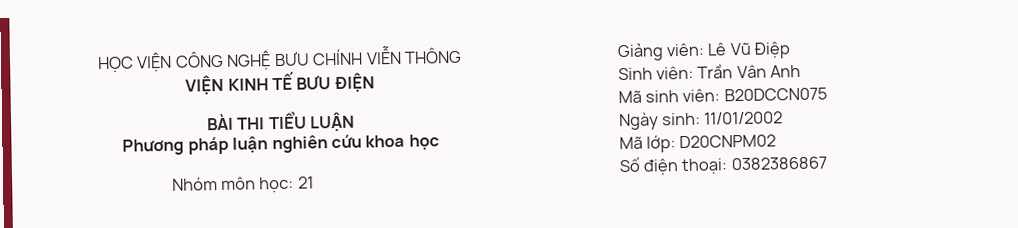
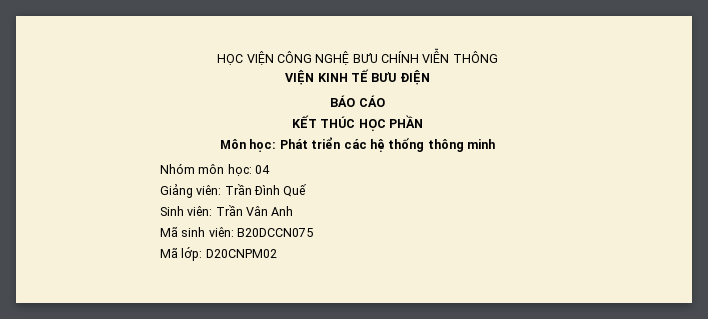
[205,111,356,132] [122,134,440,156] BÀI THI TIỂU LUẬN // Phương pháp luận nghiên cứu khoa học -> [330,95,385,107] [291,115,424,131] [220,137,495,152] BÁO CÁO // KẾT THÚC HỌC PHẦN // Môn học: Phát triển các hệ thống thông minh
[297,176,314,189] 21 -> [255,165,271,174] 04
[707,41,792,59] Lê Vũ Điệp -> [224,184,308,197] Trần Đình Quế
[618,111,784,131] // Ngày sinh: 11/01/2002 -> (314, 232) none
[618,156,827,176] // Số điện thoại: 0382386867 -> (277, 253) none

